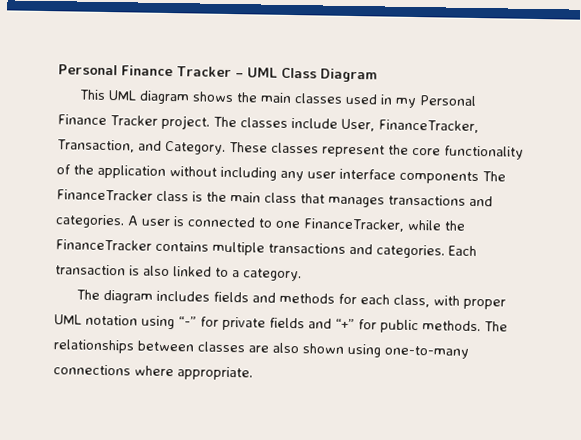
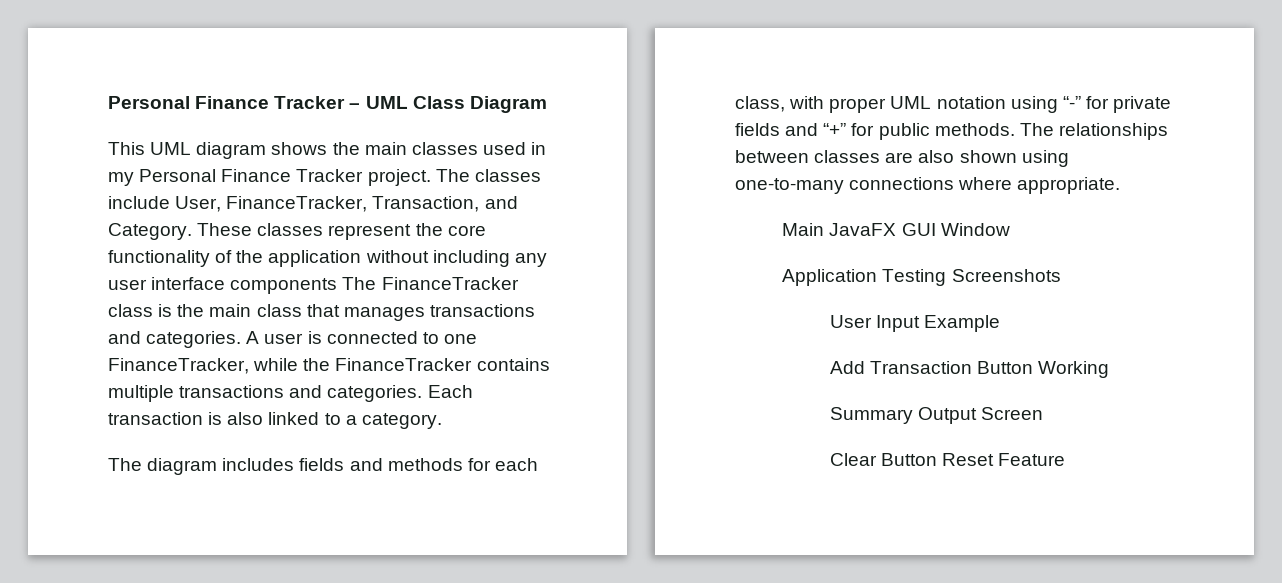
(253, 373) none -> [782,223,1010,236] [782,269,1061,286] [829,315,1000,332] [829,361,1109,378] [829,407,1043,424] [829,453,1065,466] // Main JavaFX GUI Window // Application Testing Screenshots // User Input Example // Add Transaction Button Working // Summary Output Screen // Clear Button Reset Feature

